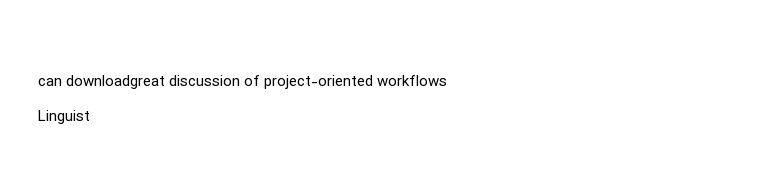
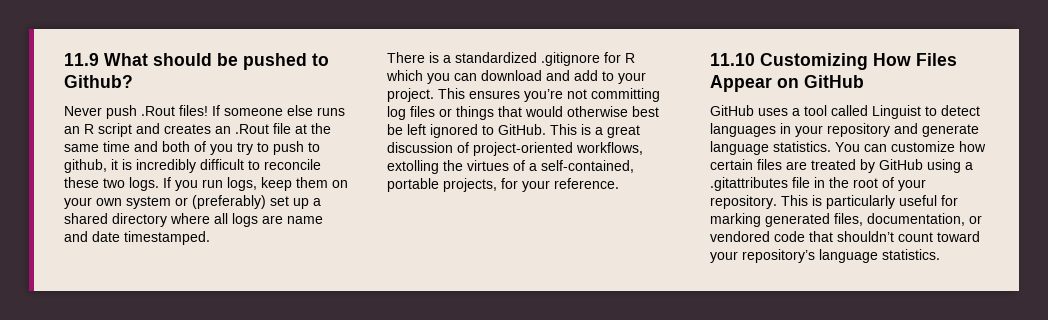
[38,75,448,89] [38,110,90,124] can downloadgreat discussion of project-oriented workflows // Linguist -> [64,53,329,70] [64,75,133,88] [64,105,345,119] [64,123,331,137] [64,141,320,155] [64,159,321,173] [64,177,348,191] [64,195,321,209] [64,213,323,227] [64,231,210,245] [387,52,635,66] [386,70,646,84] [387,88,660,102] [387,106,659,120] [387,124,640,138] [387,142,643,156] [387,160,634,174] [387,178,619,192] [710,53,957,70] [710,75,864,92] [710,105,980,119] [710,123,979,137] [710,141,986,155] [710,159,973,173] [710,177,926,191] [710,195,958,209] [710,213,982,227] [710,231,980,242] [710,249,940,263] 11.9 What should be pushed to Github? // Never push .Rout files! If someone else runs an R script and creates an .Rout file at the same time and both of you try to push to github, it is incredibly difficult to reconcile these two logs. If you run logs, keep them on your own system or (preferably) set up a shared directory where all logs are name and date timestamped. // There is a standardized .gitignore for R which you can download and add to your project. This ensures you’re not committing log files or things that would otherwise best be left ignored to GitHub. This is a great discussion of project-oriented workflows, extolling the virtues of a self-contained, portable projects, for your reference. // 11.10 Customizing How Files Appear on GitHub // GitHub uses a tool called Linguist to detect languages in your repository and generate language statistics. You can customize how certain files are treated by GitHub using a .gitattributes file in the root of your repository. This is particularly useful for marking generated files, documentation, or vendored code that shouldn’t count toward your repository’s language statistics.

